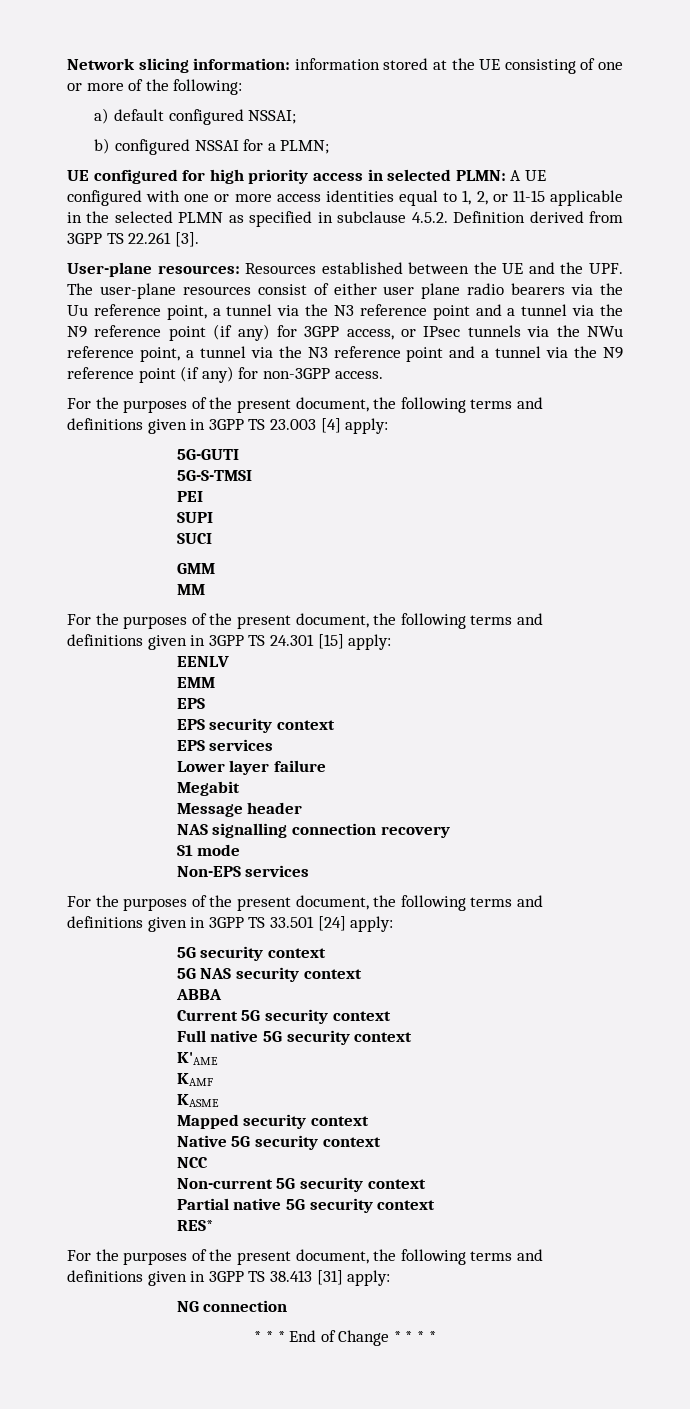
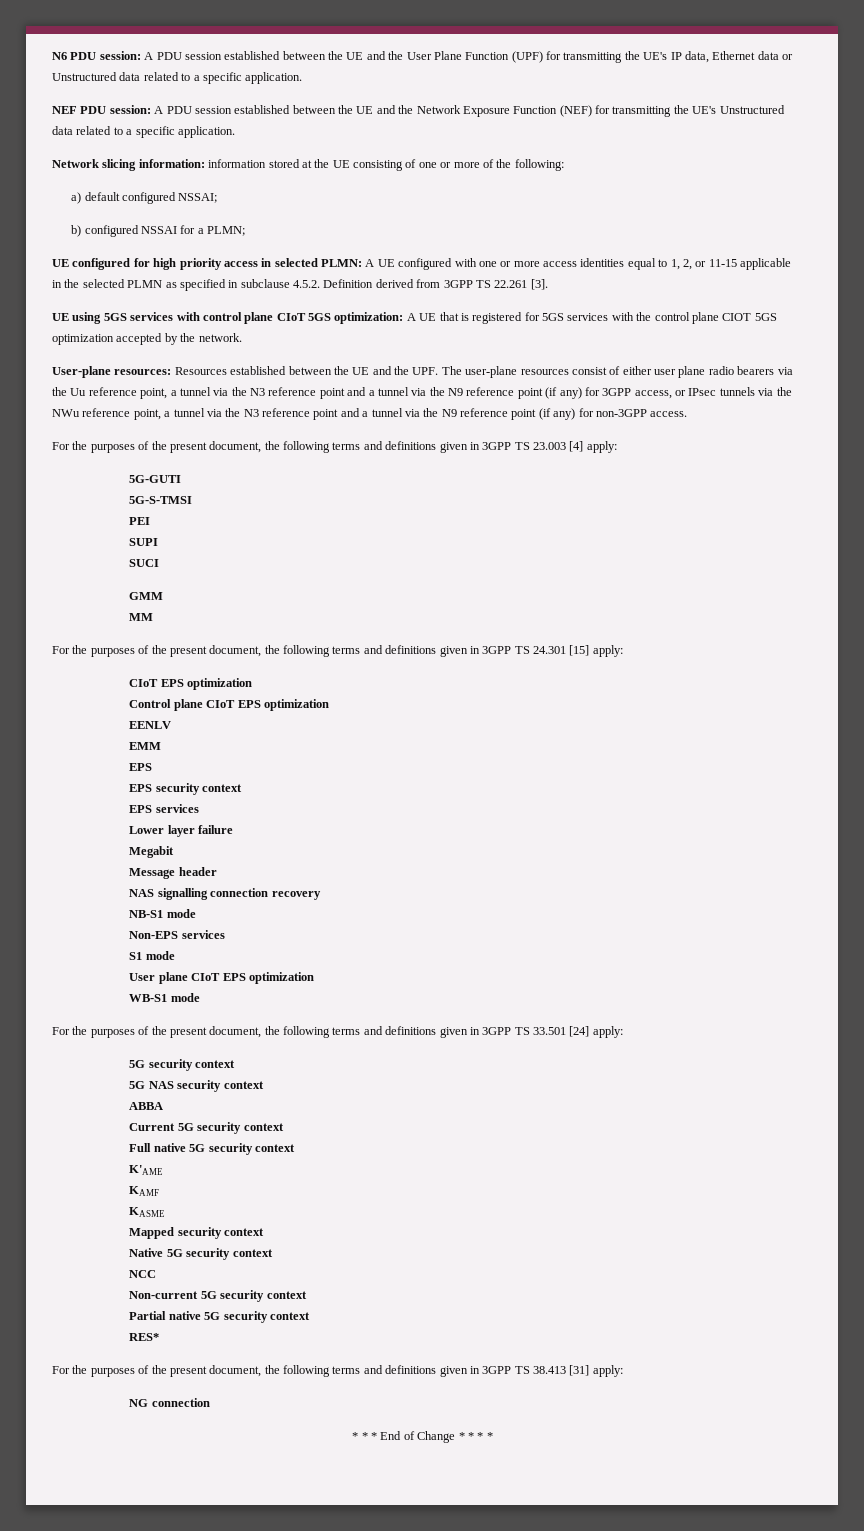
(67, 64) none -> [52,51,793,63] [52,72,303,84] [52,105,785,117] [52,126,235,138] N6 PDU session: A PDU session established between the UE and the User Plane Function (UPF) for transmitting the UE's IP data, Ethernet data or Unstructured data related to a specific application. // NEF PDU session: A PDU session established between the UE and the Network Exposure Function (NEF) for transmitting the UE's Unstructured data related to a specific application. //
(199, 239) none -> [52,312,777,324] [52,333,242,345] // UE using 5GS services with control plane CIoT 5GS optimization: A UE that is registered for 5GS services with the control plane CIOT 5GS optimization accepted by the network.
(392, 642) none -> [129,678,253,690] [129,699,329,711] // CIoT EPS optimization // Control plane CIoT EPS optimization
[176,845,193,856] S1 -> [129,910,164,918] NB-S1
(310, 871) none -> [129,951,175,960] [129,972,314,984] [129,993,200,1002] // S1 mode // User plane CIoT EPS optimization // WB-S1 mode

